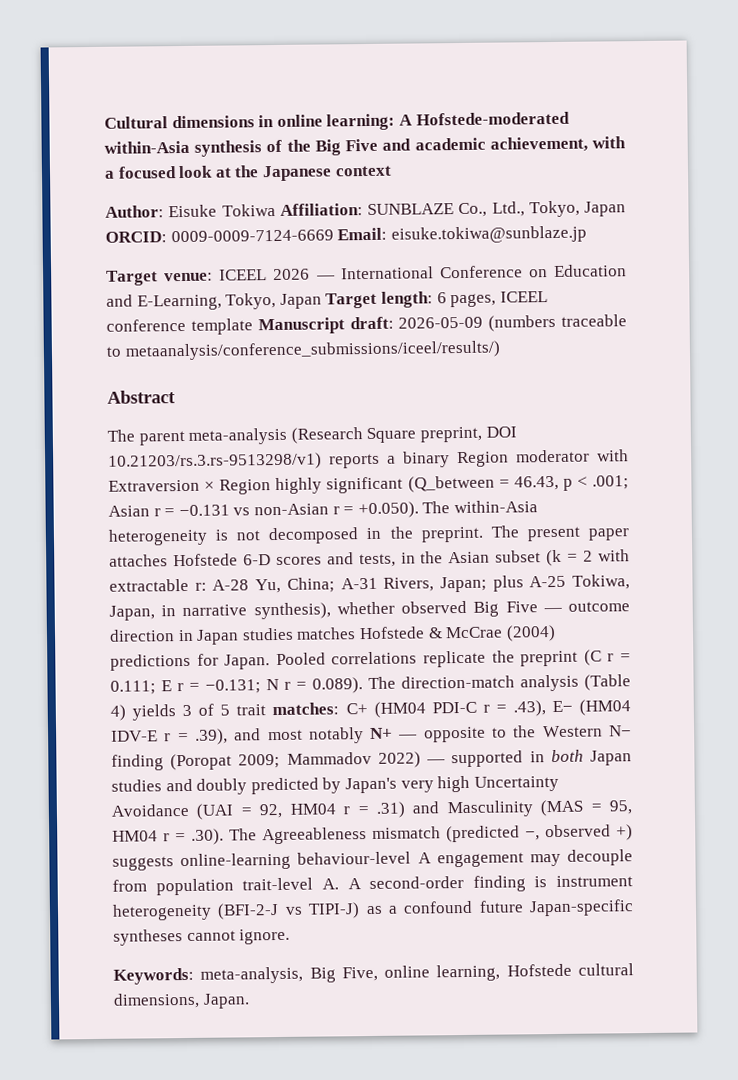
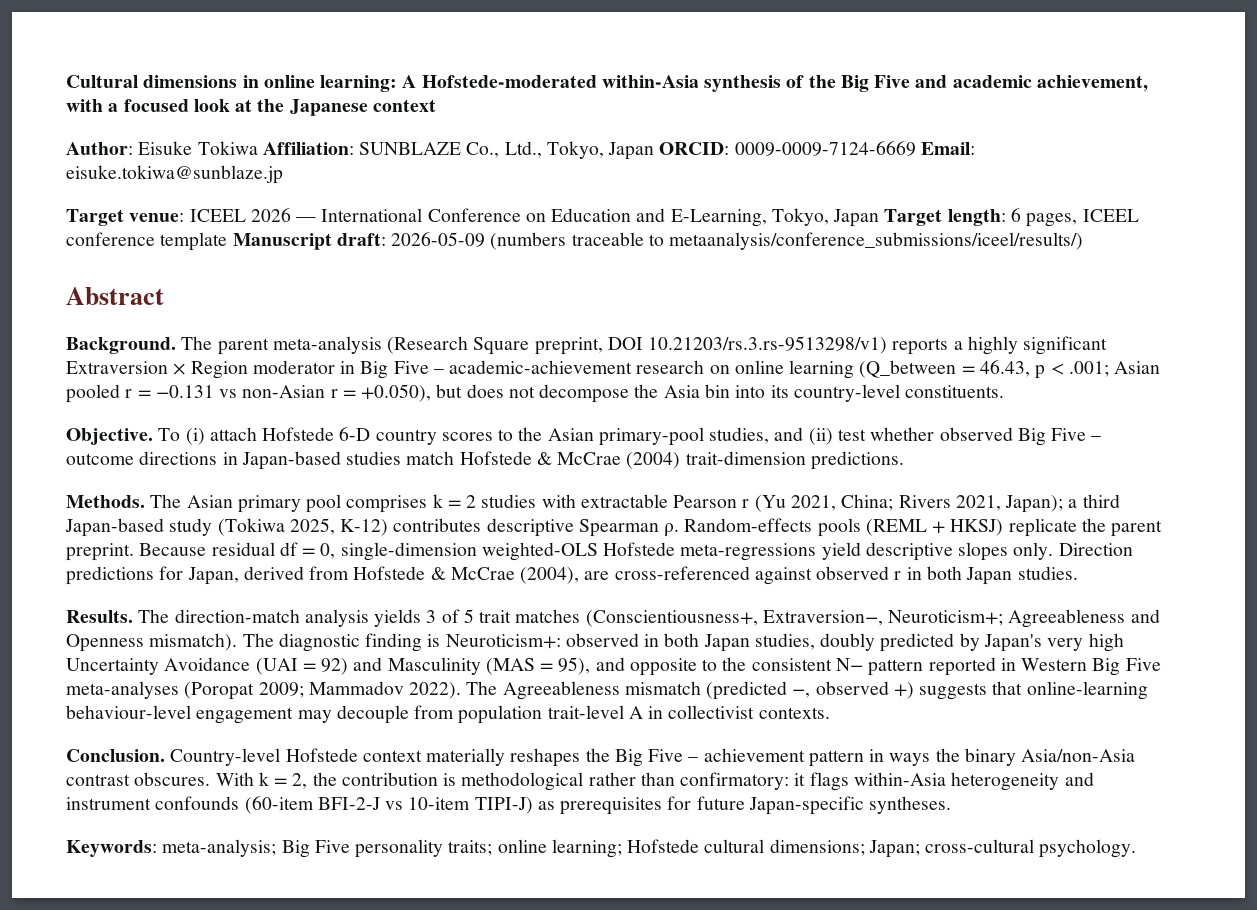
(176, 397) none -> [66,337,176,354] Background.
[403,449,629,468] [108,476,404,495] binary Region moderator with Extraversion × Region highly significant -> [967,336,1108,355] [66,360,855,379] highly significant Extraversion × Region moderator in Big Five – academic-achievement research on online learning
(150, 511) none -> [66,384,120,403] pooled
[357,500,538,519] [108,525,630,546] [109,549,630,568] [109,574,630,594] [109,600,630,621] [109,624,556,645] [110,649,632,671] [110,677,363,695] +0.050). The within-Asia heterogeneity is not decomposed in the preprint. The present paper attaches Hofstede 6-D scores and tests, in the Asian subset (k = 2 with extractable r: A-28 Yu, China; A-31 Rivers, Japan; plus A-25 Tokiwa, Japan, in narrative synthesis), whether observed Big Five — outcome direction in Japan studies matches Hofstede & McCrae (2004) predictions for Japan. Pooled correlations replicate the preprint (C r = 0.111; E r = −0.131; N r = 0.089). -> [361,384,1005,403] [66,427,1102,446] [66,451,904,470] [66,494,1120,513] [65,518,1163,537] [66,542,1133,561] [66,566,1078,585] [66,610,133,623] +0.050), but does not decompose the Asia bin into its country-level constituents. // Objective. To (i) attach Hofstede 6-D country scores to the Asian primary-pool studies, and (ii) test whether observed Big Five – outcome directions in Japan-based studies match Hofstede & McCrae (2004) trait-dimension predictions. // Methods. The Asian primary pool comprises k = 2 studies with extractable Pearson r (Yu 2021, China; Rivers 2021, Japan); a third Japan-based study (Tokiwa 2025, K-12) contributes descriptive Spearman ρ. Random-effects pools (REML + HKSJ) replicate the parent preprint. Because residual df = 0, single-dimension weighted-OLS Hofstede meta-regressions yield descriptive slopes only. Direction predictions for Japan, derived from Hofstede & McCrae (2004), are cross-referenced against observed r in both Japan studies. // Results.
[584,674,631,691] [110,704,126,721] (Table 4) -> (369, 618) none
[272,699,631,718] [111,725,633,745] [111,749,632,771] [111,778,193,792] matches: C+ (HM04 PDI-C r = .43), E− (HM04 IDV-E r = .39), and most notably N+ — opposite to the Western N− finding (Poropat 2009; Mammadov 2022) — supported in both Japan studies and -> [515,609,1160,628] [66,633,815,652] matches (Conscientiousness+, Extraversion−, Neuroticism+; Agreeableness and Openness mismatch). The diagnostic finding is Neuroticism+: observed in both Japan studies,
[259,799,632,819] [112,828,224,845] 92, HM04 r = .31) and Masculinity (MAS = 95, HM04 r = .30). -> [321,657,1161,676] [66,681,462,700] 92) and Masculinity (MAS = 95), and opposite to the consistent N− pattern reported in Western Big Five meta-analyses (Poropat 2009; Mammadov 2022).
(174, 863) none -> [992,681,1023,695] that
[417,852,432,864] A -> (191, 712) none
[321,875,633,892] [112,899,634,921] [113,928,291,946] [113,963,634,985] [113,992,250,1009] A. A second-order finding is instrument heterogeneity (BFI-2-J vs TIPI-J) as a confound future Japan-specific syntheses cannot ignore. // Keywords: meta-analysis, Big Five, online learning, Hofstede cultural dimensions, Japan. -> [628,705,830,719] [66,748,1136,767] [66,772,1094,791] [66,796,952,815] [66,839,1137,858] A in collectivist contexts. // Conclusion. Country-level Hofstede context materially reshapes the Big Five – achievement pattern in ways the binary Asia/non-Asia contrast obscures. With k = 2, the contribution is methodological rather than confirmatory: it flags within-Asia heterogeneity and instrument confounds (60-item BFI-2-J vs 10-item TIPI-J) as prerequisites for future Japan-specific syntheses. // Keywords: meta-analysis; Big Five personality traits; online learning; Hofstede cultural dimensions; Japan; cross-cultural psychology.

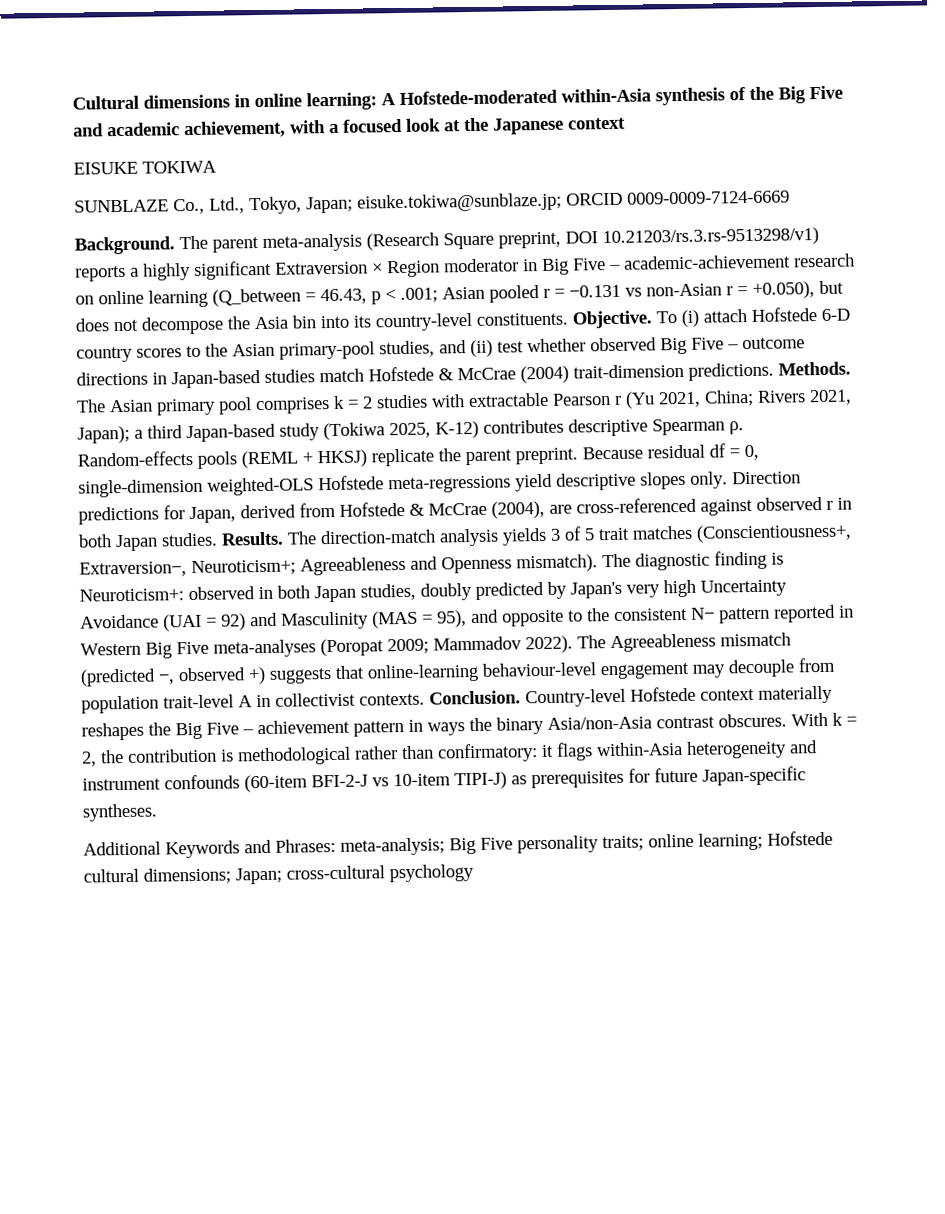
[66,141,975,160] [66,165,283,184] [66,208,1139,227] [66,232,1084,251] [66,287,164,305] Author: Eisuke Tokiwa Affiliation: SUNBLAZE Co., Ltd., Tokyo, Japan ORCID: 0009-0009-7124-6669 Email: eisuke.tokiwa@sunblaze.jp // Target venue: ICEEL 2026 — International Conference on Education and E-Learning, Tokyo, Japan Target length: 6 pages, ICEEL conference template Manuscript draft: 2026-05-09 (numbers traceable to metaanalysis/conference_submissions/iceel/results/) // Abstract -> [73,160,217,175] [74,190,790,215] EISUKE TOKIWA // SUNBLAZE Co., Ltd., Tokyo, Japan; eisuke.tokiwa@sunblaze.jp; ORCID 0009-0009-7124-6669
(1005, 391) // -> (568, 319) none
(904, 460) // -> (774, 371) none
(1078, 573) // -> (218, 539) none
(830, 713) // -> (425, 699) none
[66,840,157,857] Keywords: -> [83,838,336,859] Additional Keywords and Phrases:
[1039,839,1137,858] psychology. -> [389,864,474,883] psychology

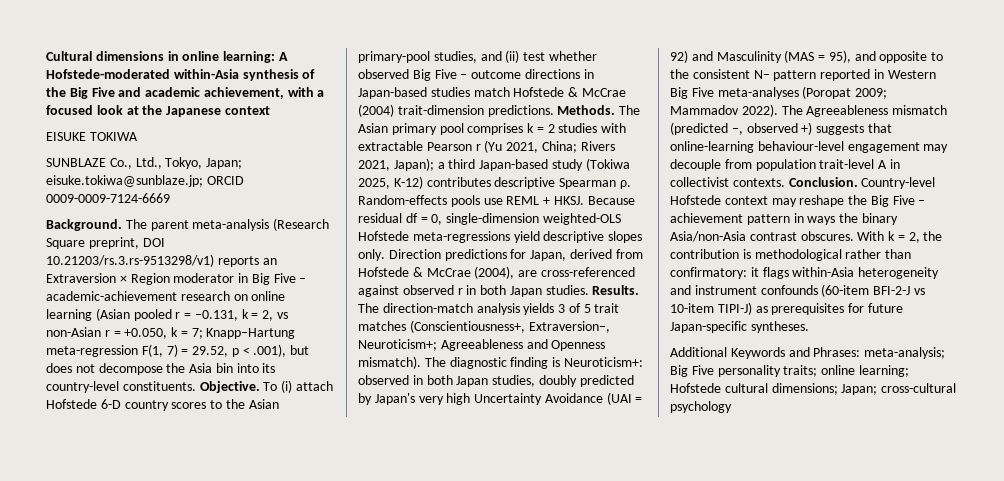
[130,260,272,281] a highly significant -> [262,258,277,265] an
[212,281,815,307] (Q_between = 46.43, p < .001; Asian pooled r = −0.131 vs non-Asian r = +0.050), -> [95,308,289,321] [46,327,296,339] [46,344,287,357] (Asian pooled r = −0.131, k = 2, vs non-Asian r = +0.050, k = 7; Knapp–Hartung meta-regression F(1, 7) = 29.52, p < .001),
[241,447,578,469] (REML + HKSJ) replicate the parent preprint. -> [483,196,584,205] use REML + HKSJ.
[758,685,833,704] [81,722,144,741] materially reshapes -> [771,195,845,207] may reshape

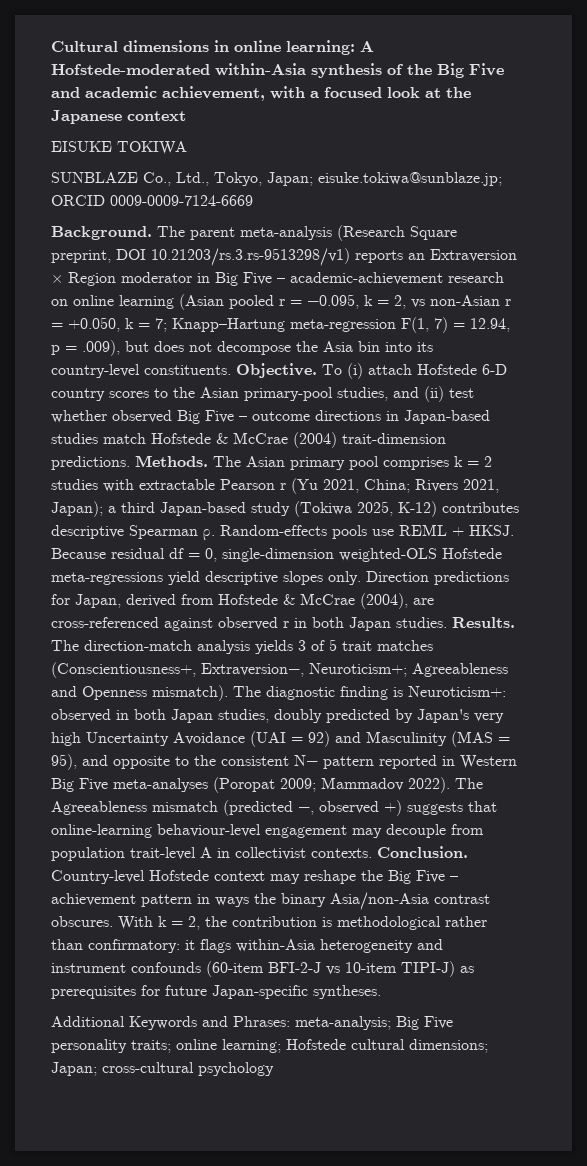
[194,310,238,321] −0.131, -> [307,294,359,309] −0.095,
[192,344,287,357] 29.52, p < .001), -> [470,318,510,332] [51,340,120,356] 12.94, p = .009),

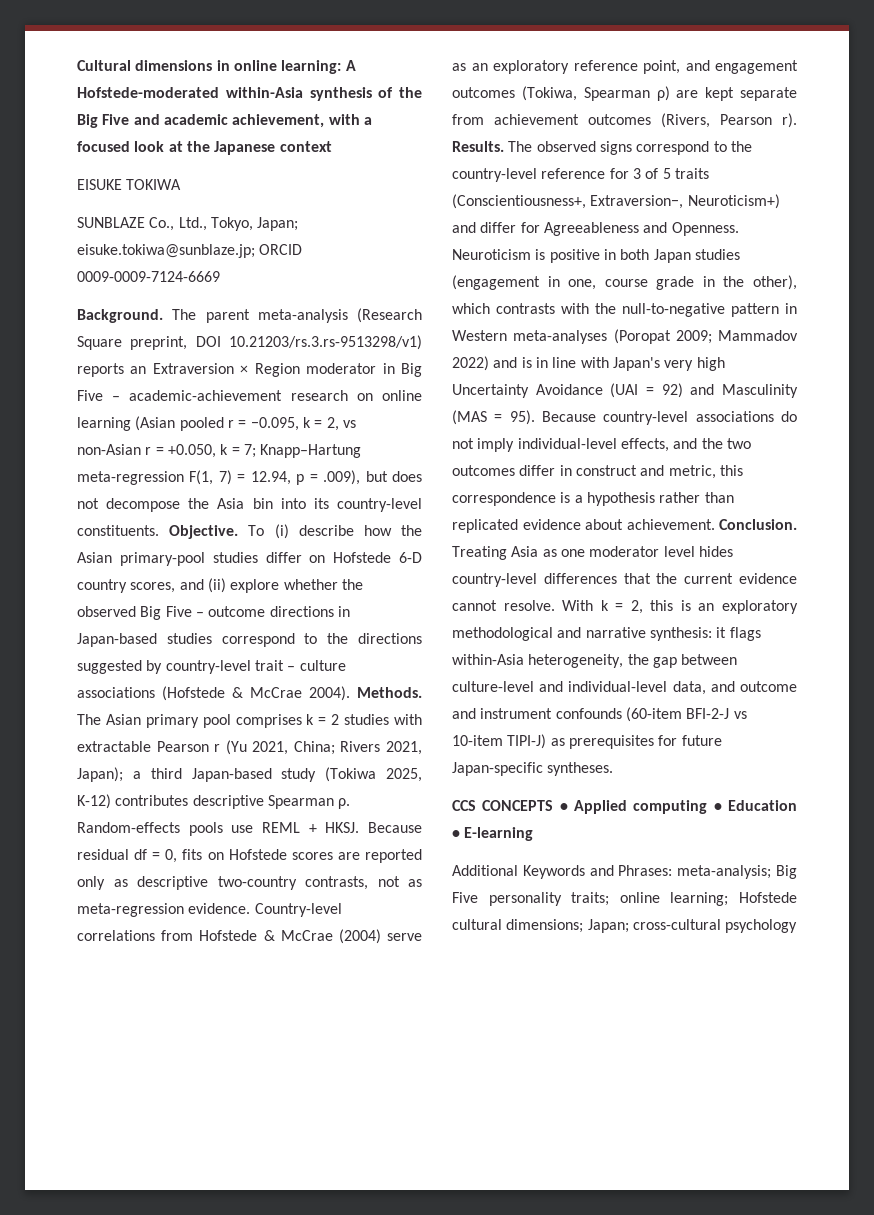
[368,364,507,375] [51,386,474,402] [51,410,107,423] attach Hofstede 6-D country scores to the Asian primary-pool studies, and (ii) test whether -> [298,525,422,536] [77,552,422,566] [77,578,363,593] describe how the Asian primary-pool studies differ on Hofstede 6-D country scores, and (ii) explore whether the
[103,432,446,448] [51,456,130,470] match Hofstede & McCrae (2004) trait-dimension predictions. -> [221,633,423,647] [77,660,346,674] [77,686,350,701] correspond to the directions suggested by country-level trait – culture associations (Hofstede & McCrae 2004).
[222,548,502,562] [51,571,509,585] [51,593,434,609] [51,617,515,631] [51,639,433,654] [51,662,508,678] [51,685,506,701] [51,709,413,723] single-dimension weighted-OLS Hofstede meta-regressions yield descriptive slopes only. Direction predictions for Japan, derived from Hofstede & McCrae (2004), are cross-referenced against observed r in both Japan studies. Results. The direction-match analysis yields 3 of 5 trait matches (Conscientiousness+, Extraversion−, Neuroticism+; Agreeableness and Openness mismatch). The diagnostic finding is Neuroticism+: observed in both Japan studies, doubly predicted by -> [182,849,422,863] [77,876,422,890] [77,903,342,917] [77,929,422,944] [452,60,798,74] [452,86,797,101] [452,113,797,128] [452,141,752,155] [452,168,709,182] [452,194,780,209] [452,222,739,236] [452,249,740,263] [452,275,797,290] [452,303,797,317] [452,329,798,344] [452,356,609,371] fits on Hofstede scores are reported only as descriptive two-country contrasts, not as meta-regression evidence. Country-level correlations from Hofstede & McCrae (2004) serve as an exploratory reference point, and engagement outcomes (Tokiwa, Spearman ρ) are kept separate from achievement outcomes (Rivers, Pearson r). Results. The observed signs correspond to the country-level reference for 3 of 5 traits (Conscientiousness+, Extraversion−, Neuroticism+) and differ for Agreeableness and Openness. Neuroticism is positive in both Japan studies (engagement in one, course grade in the other), which contrasts with the null-to-negative pattern in Western meta-analyses (Poropat 2009; Mammadov 2022) and is in line with
[51,754,517,770] [51,777,483,793] [51,800,497,816] [51,824,484,838] [51,846,468,861] [51,870,458,884] [51,892,490,910] [51,916,487,930] [51,939,413,953] 95), and opposite to the consistent N− pattern reported in Western Big Five meta-analyses (Poropat 2009; Mammadov 2022). The Agreeableness mismatch (predicted −, observed +) suggests that online-learning behaviour-level engagement may decouple from population trait-level A in collectivist contexts. Conclusion. Country-level Hofstede context may reshape the Big Five – achievement pattern in ways the binary Asia/non-Asia contrast obscures. With k = 2, the contribution is methodological rather than confirmatory: it flags within-Asia heterogeneity -> [509,410,797,425] [452,438,751,452] [452,465,743,479] [452,492,734,506] [452,519,797,533] [452,546,733,560] [452,573,797,587] [452,600,798,614] [452,627,761,641] [452,654,738,668] [452,681,797,695] 95). Because country-level associations do not imply individual-level effects, and the two outcomes differ in construct and metric, this correspondence is a hypothesis rather than replicated evidence about achievement. Conclusion. Treating Asia as one moderator level hides country-level differences that the current evidence cannot resolve. With k = 2, this is an exploratory methodological and narrative synthesis: it flags within-Asia heterogeneity, the gap between culture-level and individual-level data, and outcome
(381, 992) none -> [452,800,797,814] [452,827,534,841] // CCS CONCEPTS • Applied computing • Education • E-learning

